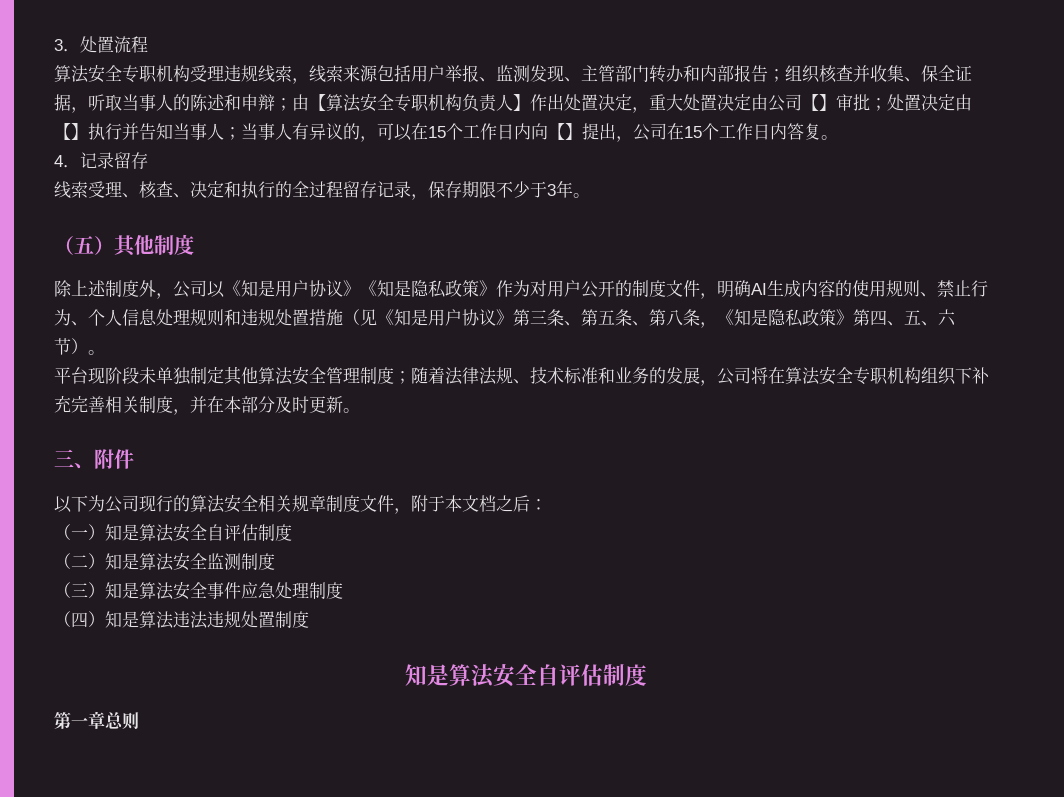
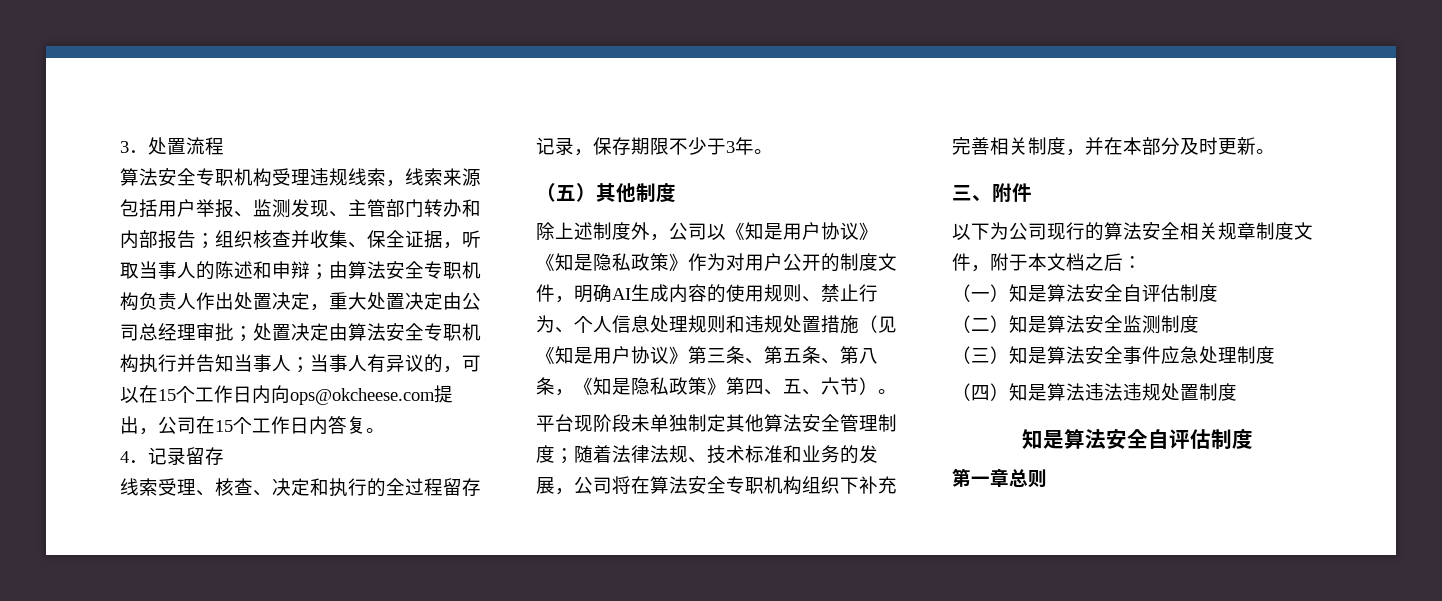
[309,94,326,111] 【 -> (348, 270) none
[513,94,530,111] 】 -> (196, 301) none
[802,94,836,111] 【】 -> [139,323,196,341] 总经理
[54,123,88,140] 【】 -> [348,323,481,341] [120,354,139,373] 算法安全专职机构
[548,123,582,140] 【】 -> [290,388,435,405] ops@okcheese.com

